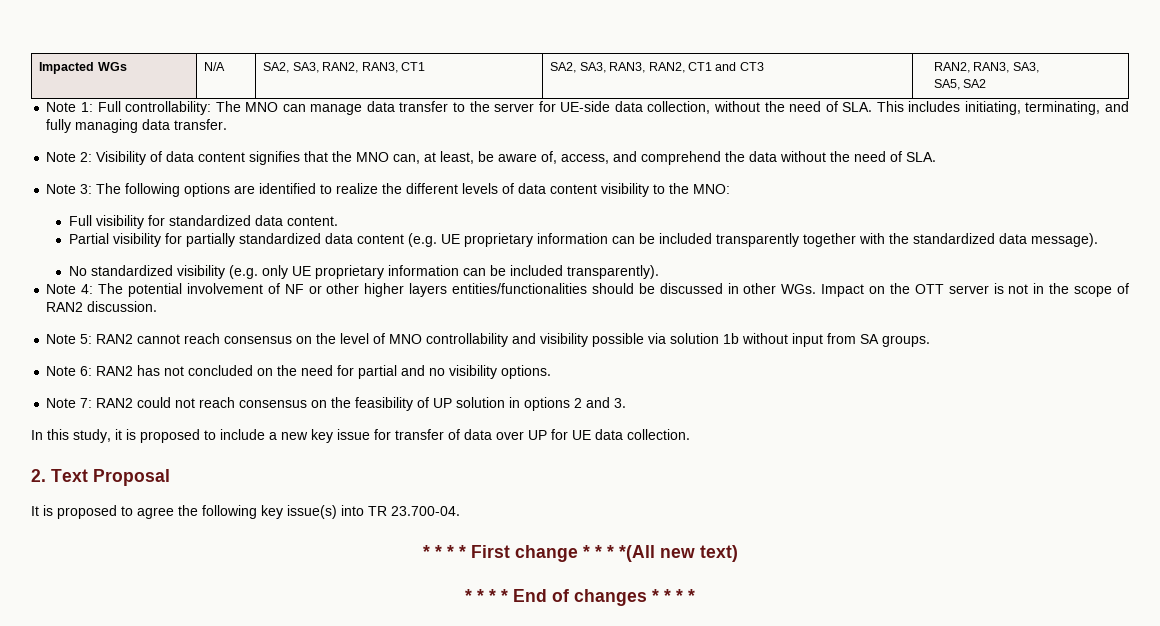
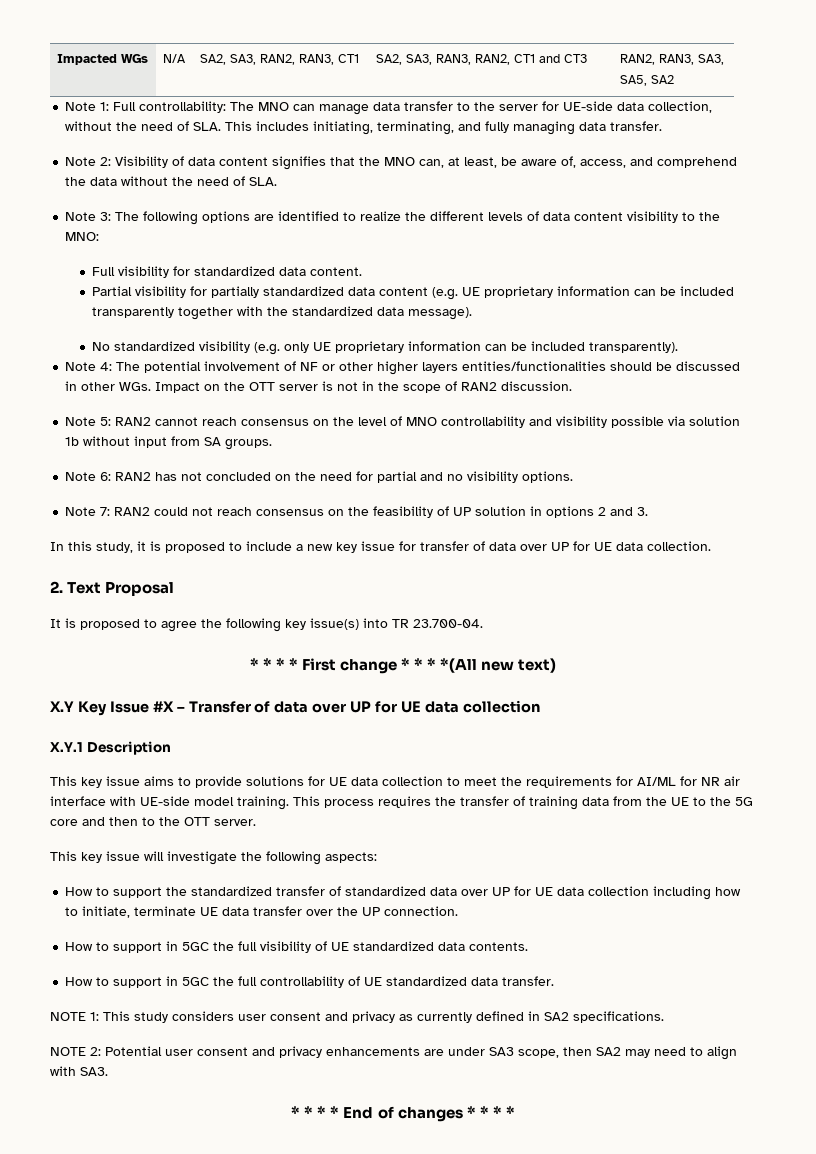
(738, 553) none -> [50,700,540,716] [50,741,171,755] [50,776,740,788] [50,796,753,810] [50,817,256,826] [50,851,377,865] [65,886,742,900] [65,906,459,918] [65,941,529,953] [65,976,555,988] [50,1011,664,1023] [50,1046,737,1060] [50,1066,108,1076] // X.Y Key Issue #X – Transfer of data over UP for UE data collection // X.Y.1 Description // This key issue aims to provide solutions for UE data collection to meet the requirements for AI/ML for NR air interface with UE-side model training. This process requires the transfer of training data from the UE to the 5G core and then to the OTT server. // This key issue will investigate the following aspects: // How to support the standardized transfer of standardized data over UP for UE data collection including how to initiate, terminate UE data transfer over the UP connection. // How to support in 5GC the full visibility of UE standardized data contents. // How to support in 5GC the full controllability of UE standardized data transfer. // NOTE 1: This study considers user consent and privacy as currently defined in SA2 specifications. // NOTE 2: Potential user consent and privacy enhancements are under SA3 scope, then SA2 may need to align with SA3.

